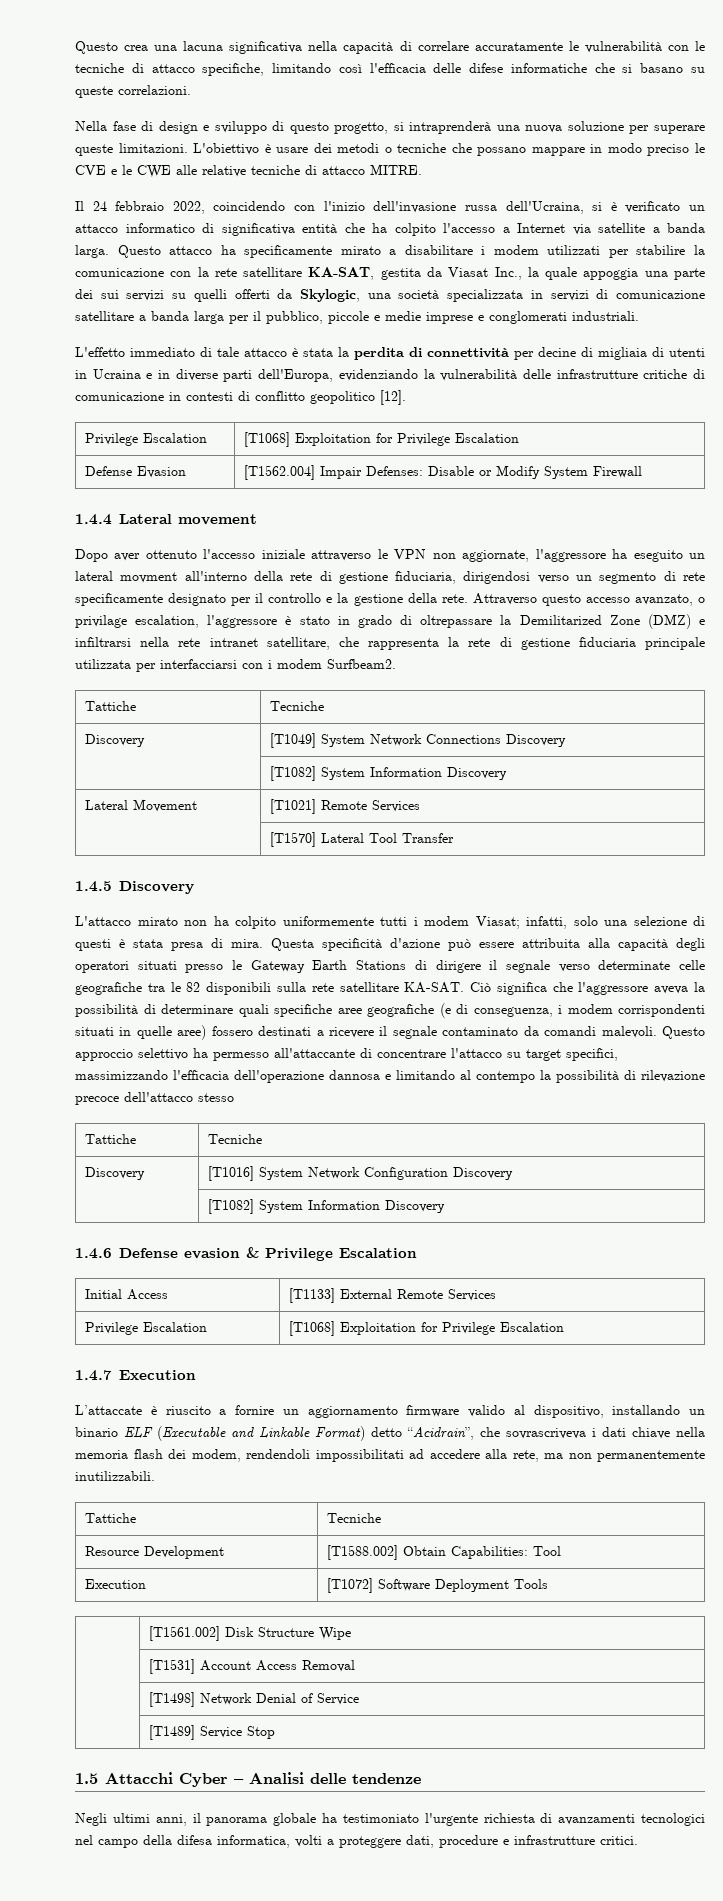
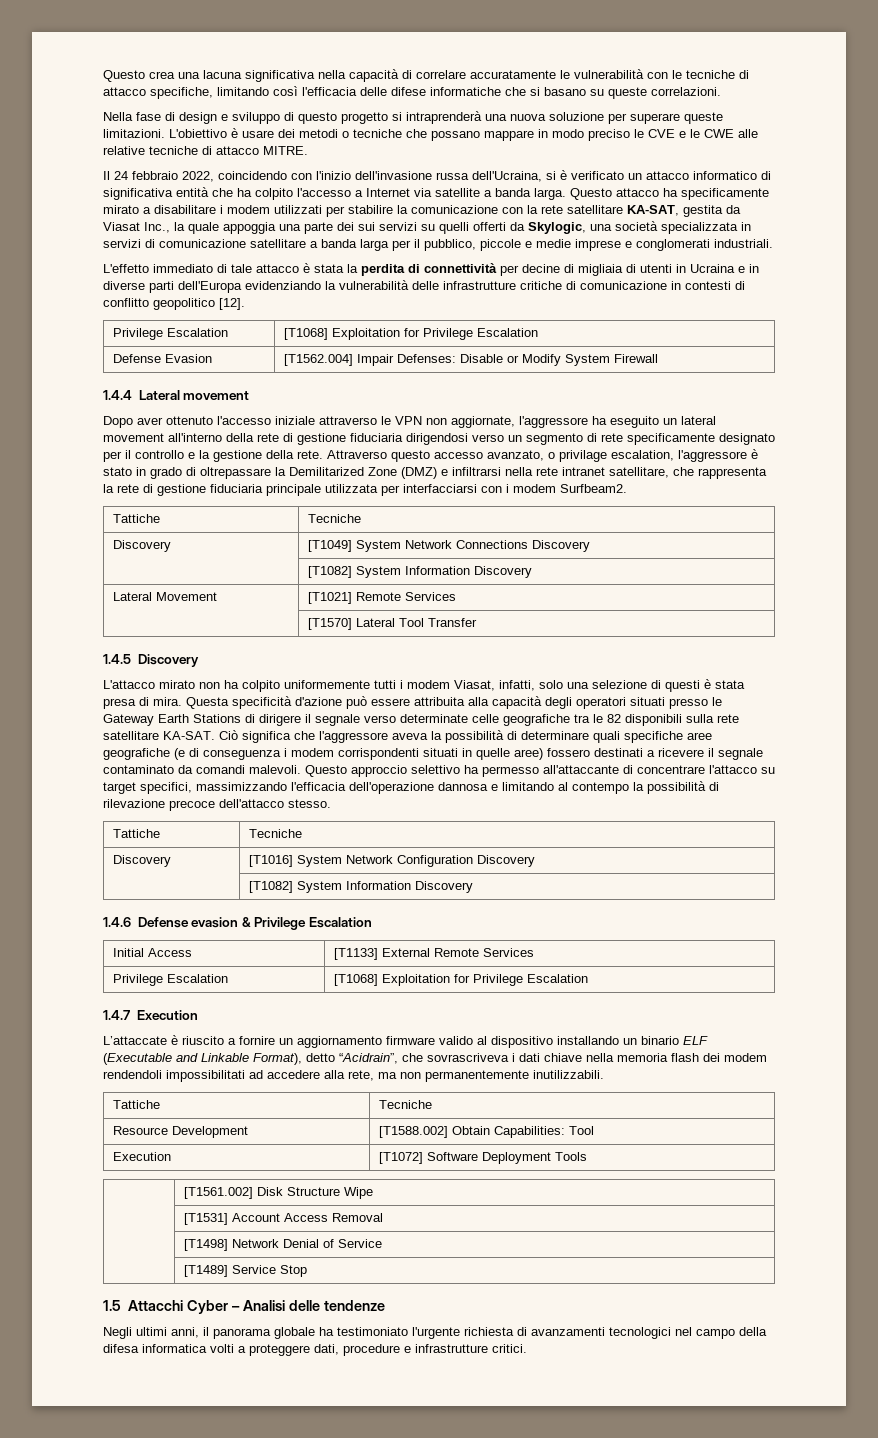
[334,122,389,134] progetto, -> [341,112,388,124] progetto
[258,369,334,382] dell'Europa, -> [178,281,242,293] dell'Europa
[120,572,178,583] movment -> [103,433,164,442] movement
[395,571,457,584] fiduciaria, -> [350,433,403,442] fiduciaria
[475,916,520,929] Viasat; -> [454,680,495,691] Viasat,
[473,1007,553,1017] conseguenza, -> [203,750,281,760] conseguenza
[198,1093,234,1102] stesso -> [288,799,331,808] stesso.
[533,1405,604,1418] dispositivo, -> [491,1036,553,1048] dispositivo
[315,1426,365,1441] Format) -> [253,1053,302,1065] Format),
[191,1449,241,1462] modem, -> [724,1053,767,1062] modem
[217,1835,290,1848] informatica, -> [142,1344,207,1353] informatica

